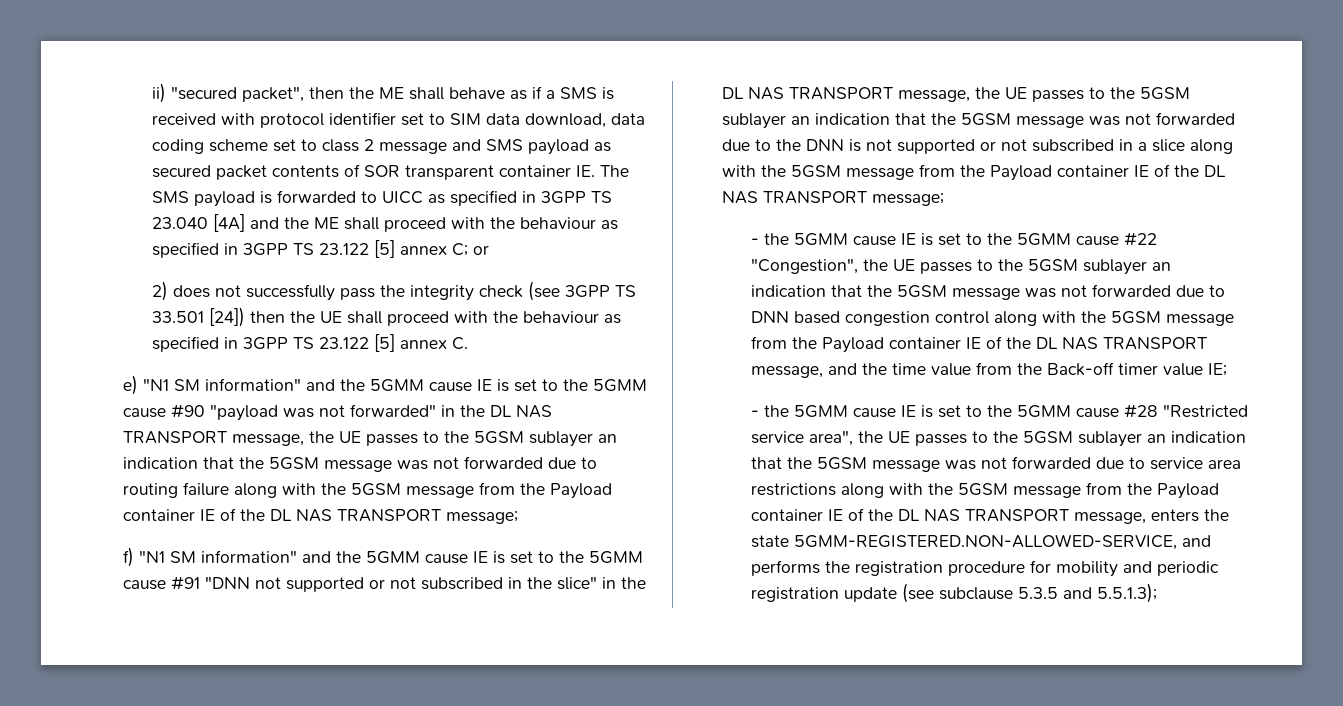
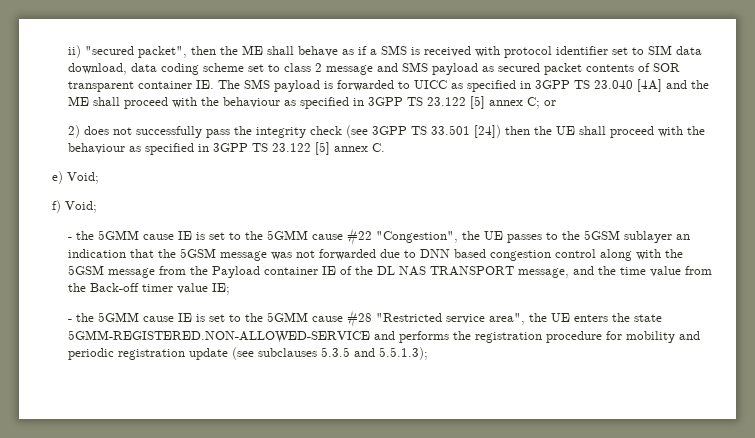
[143,378,648,392] [123,404,553,421] [123,431,618,447] [123,456,598,472] [123,482,613,499] [123,508,519,524] [123,547,644,567] [123,576,647,592] [722,87,1191,102] [722,112,1236,129] [722,139,1234,154] [722,164,1227,181] [722,191,945,206] "N1 SM information" and the 5GMM cause IE is set to the 5GMM cause #90 "payload was not forwarded" in the DL NAS TRANSPORT message, the UE passes to the 5GSM sublayer an indication that the 5GSM message was not forwarded due to routing failure along with the 5GSM message from the Payload container IE of the DL NAS TRANSPORT message; // f) "N1 SM information" and the 5GMM cause IE is set to the 5GMM cause #91 "DNN not supported or not subscribed in the slice" in the DL NAS TRANSPORT message, the UE passes to the 5GSM sublayer an indication that the 5GSM message was not forwarded due to the DNN is not supported or not subscribed in a slice along with the 5GSM message from the Payload container IE of the DL NAS TRANSPORT message; -> [66,172,99,184] [51,200,97,213] Void; // f) Void;
[914,431,1246,447] [750,456,1241,472] [750,482,1219,499] [750,508,1146,524] passes to the 5GSM sublayer an indication that the 5GSM message was not forwarded due to service area restrictions along with the 5GSM message from the Payload container IE of the DL NAS TRANSPORT message, -> (570, 317) none
[793,534,1177,550] 5GMM-REGISTERED.NON-ALLOWED-SERVICE, -> [67,330,370,343] 5GMM-REGISTERED.NON-ALLOWED-SERVICE
[938,587,1013,600] subclause -> [257,348,317,357] subclauses

